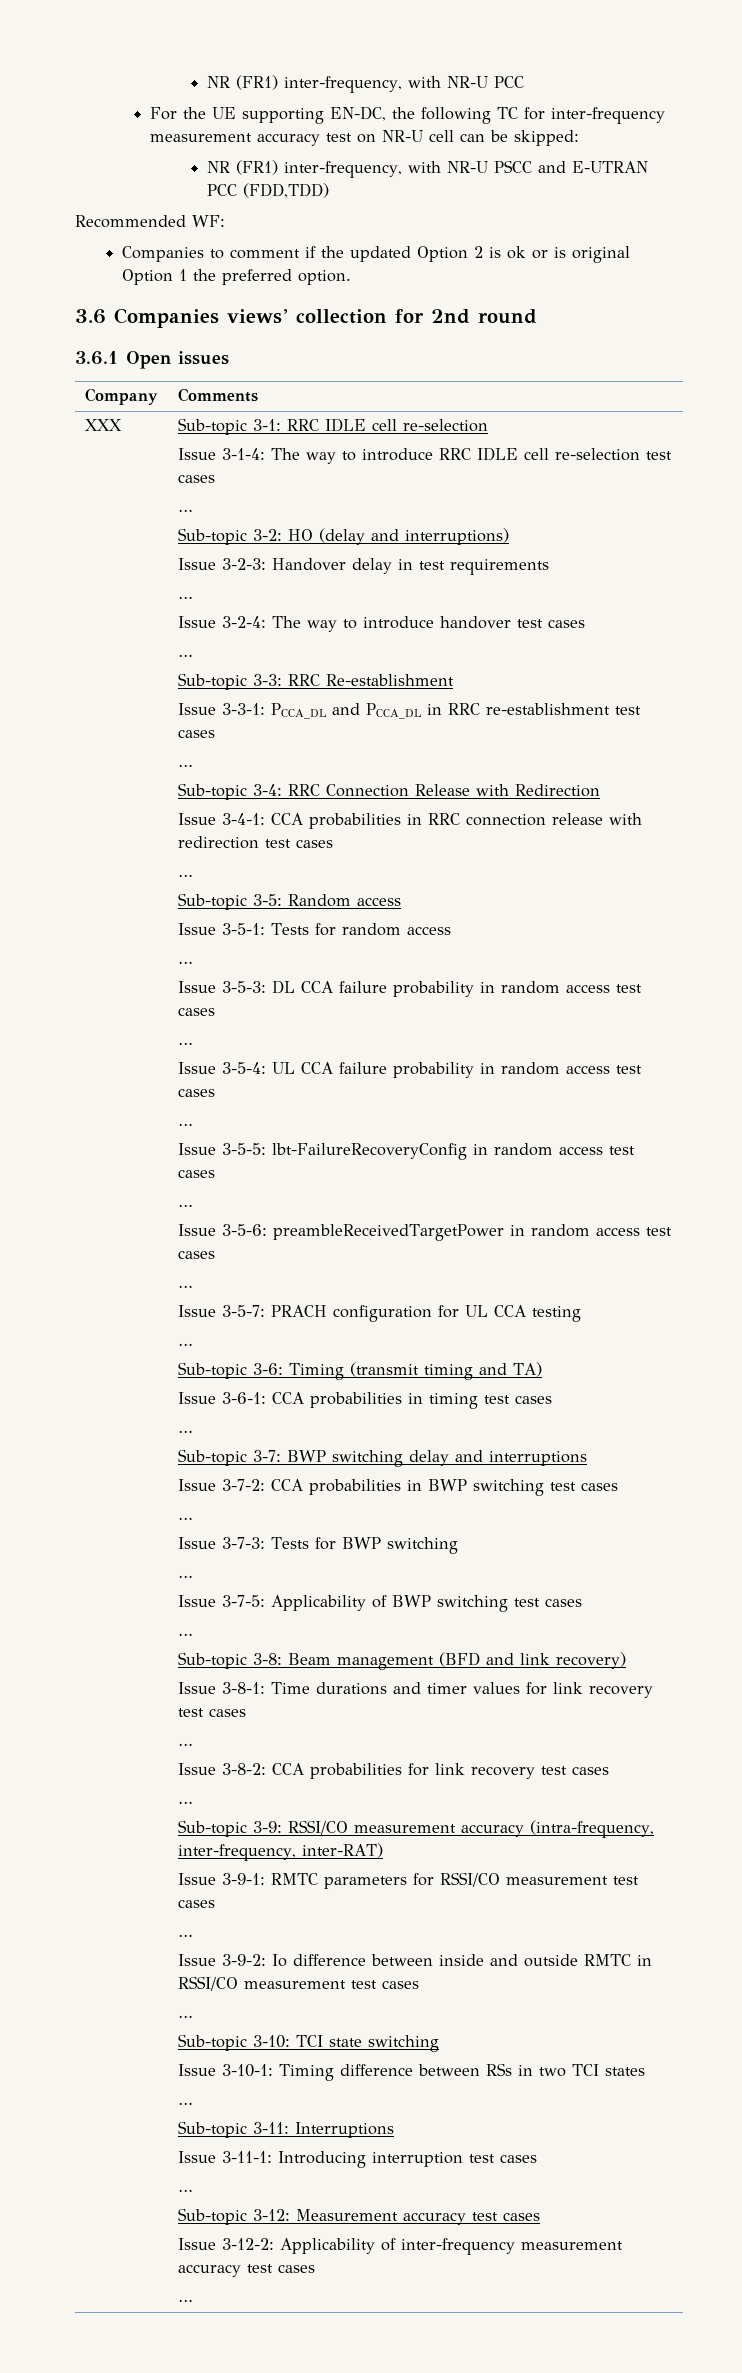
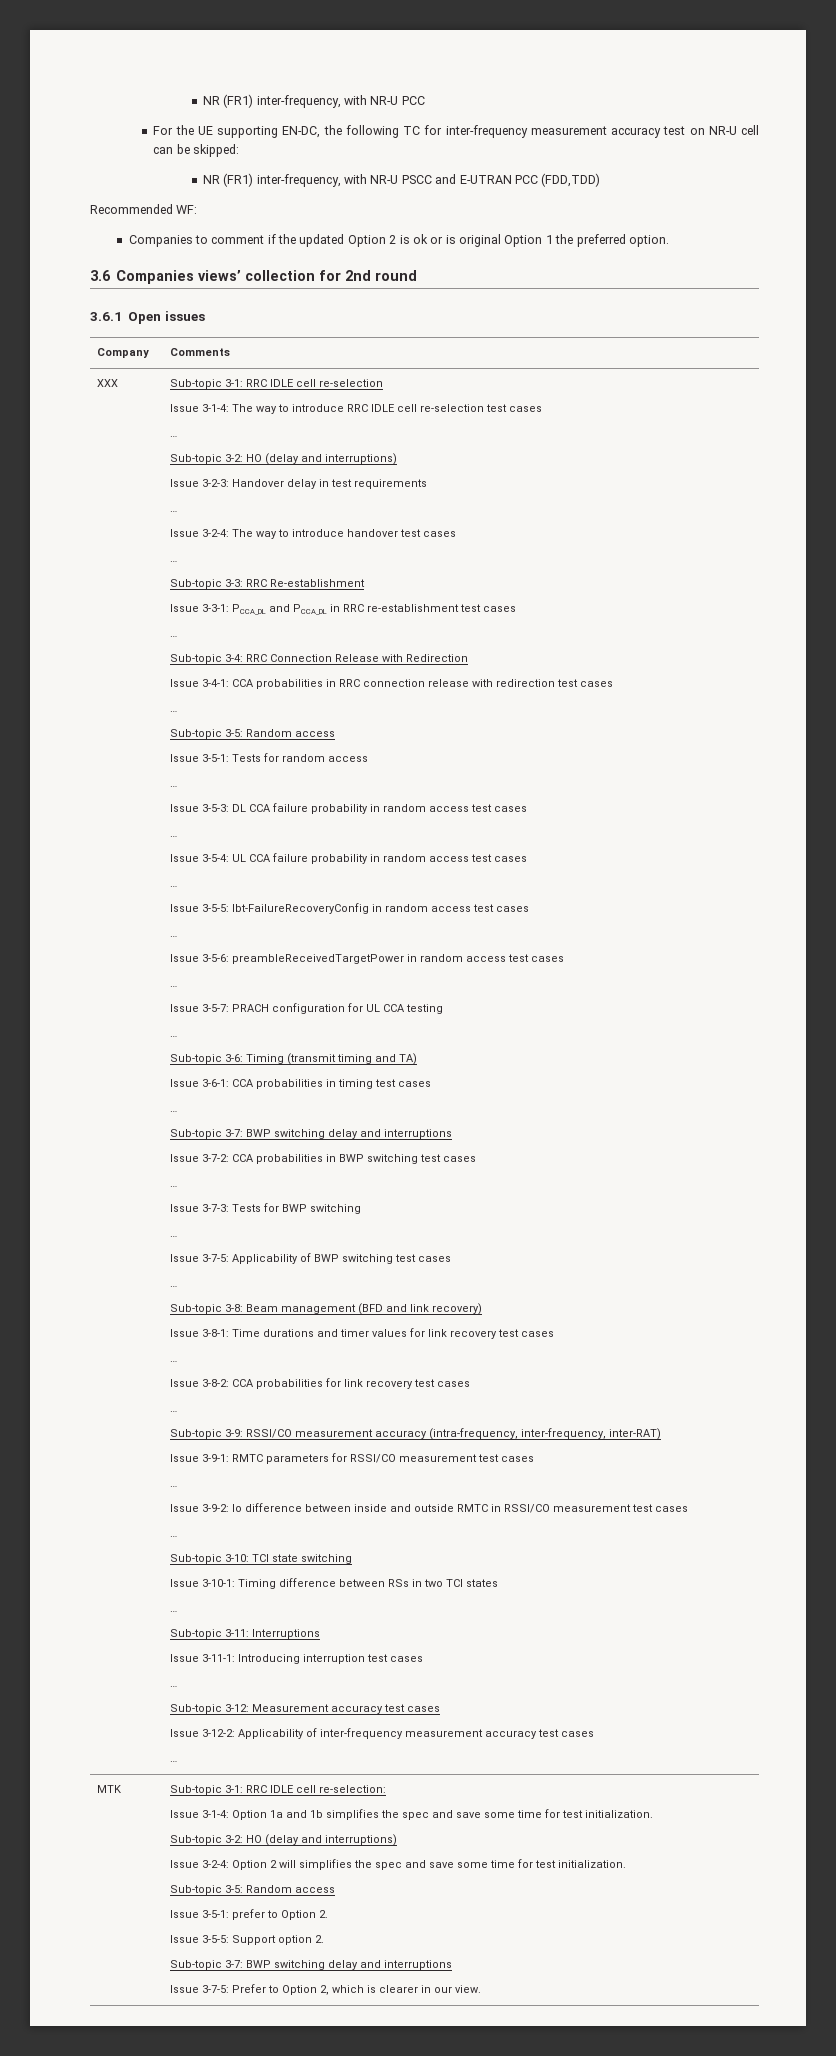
(194, 2300) none -> [97,1785,122,1793] [170,1785,387,1795] [170,1809,654,1820] [170,1834,398,1846] [170,1859,627,1870] [170,1885,336,1895] [170,1909,329,1920] [170,1935,325,1945] [170,1960,453,1970] [170,1984,482,1995] // MTK | Sub-topic 3-1: RRC IDLE cell re-selection: // Issue 3-1-4: Option 1a and 1b simplifies the spec and save some time for test initialization. // Sub-topic 3-2: HO (delay and interruptions) // Issue 3-2-4: Option 2 will simplifies the spec and save some time for test initialization. // Sub-topic 3-5: Random access // Issue 3-5-1: prefer to Option 2. // Issue 3-5-5: Support option 2. // Sub-topic 3-7: BWP switching delay and interruptions // Issue 3-7-5: Prefer to Option 2, which is clearer in our view.

